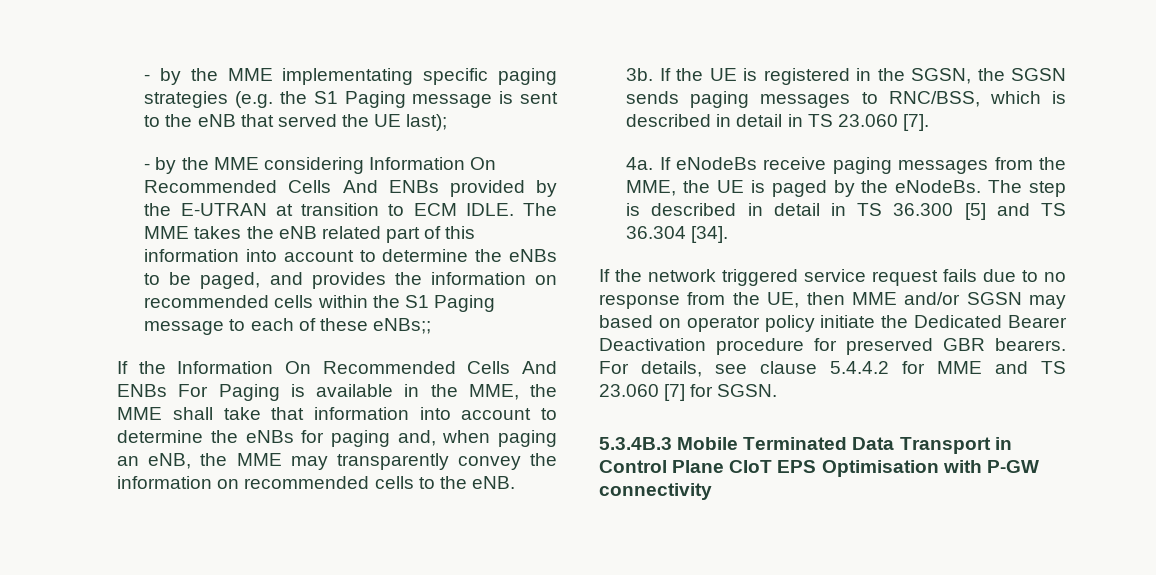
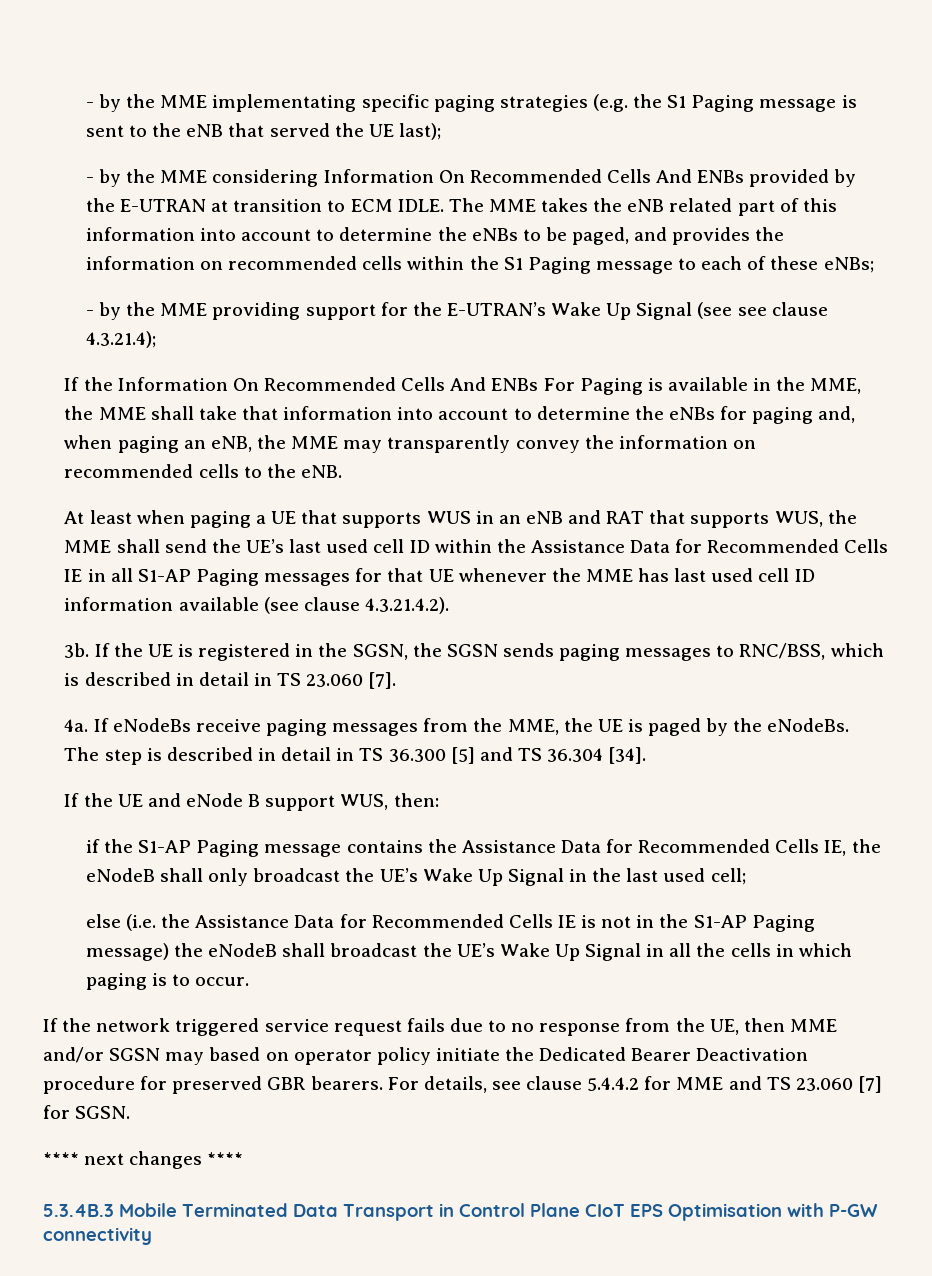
[372,318,431,334] eNBs;; -> [823,257,874,273] [85,302,828,320] [85,331,156,348] eNBs; // - by the MME providing support for the E-UTRAN’s Wake Up Signal (see see clause 4.3.21.4);
(515, 482) none -> [64,510,857,528] [64,539,889,553] [64,568,815,586] [64,597,449,614] // At least when paging a UE that supports WUS in an eNB and RAT that supports WUS, the MME shall send the UE’s last used cell ID within the Assistance Data for Recommended Cells IE in all S1-AP Paging messages for that UE whenever the MME has last used cell ID information available (see clause 4.3.21.4.2).
(729, 234) none -> [64,793,439,811] [85,839,881,857] [85,868,746,886] [85,914,815,932] [85,943,852,961] [85,973,250,990] // If the UE and eNode B support WUS, then: // if the S1-AP Paging message contains the Assistance Data for Recommended Cells IE, the eNodeB shall only broadcast the UE’s Wake Up Signal in the last used cell; // else (i.e. the Assistance Data for Recommended Cells IE is not in the S1-AP Paging message) the eNodeB shall broadcast the UE’s Wake Up Signal in all the cells in which paging is to occur.
(778, 390) none -> [43,1151,244,1169] // **** next changes ****

